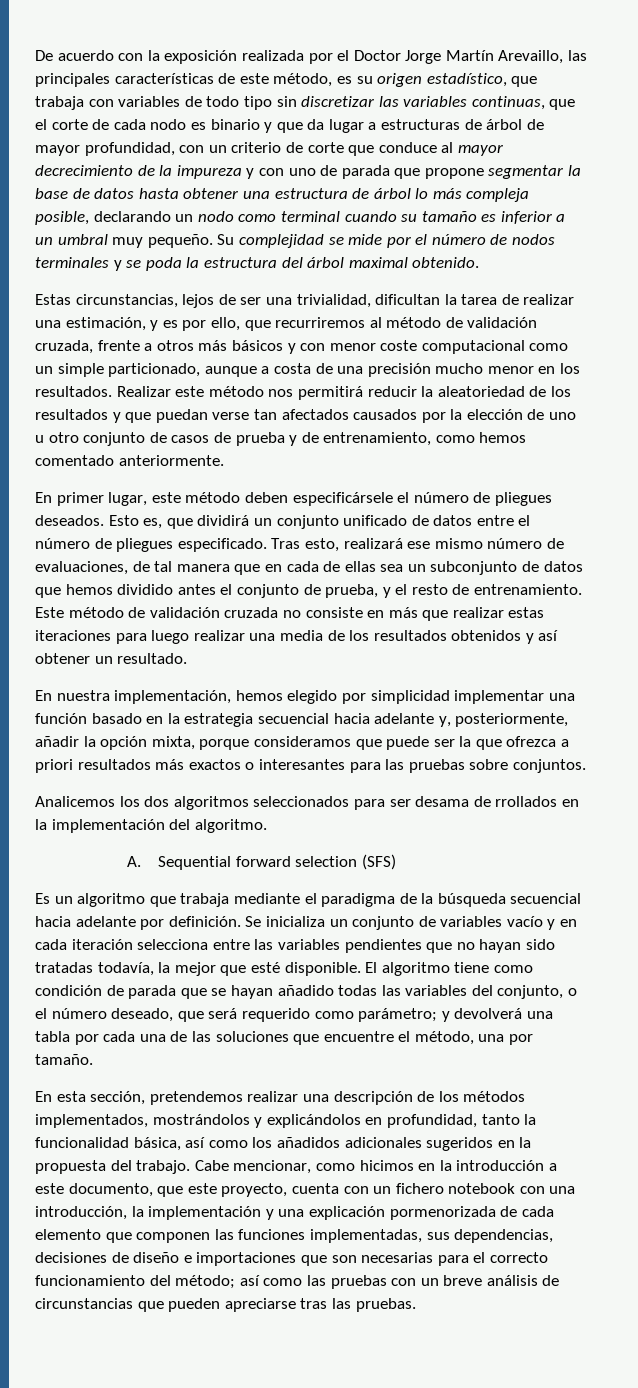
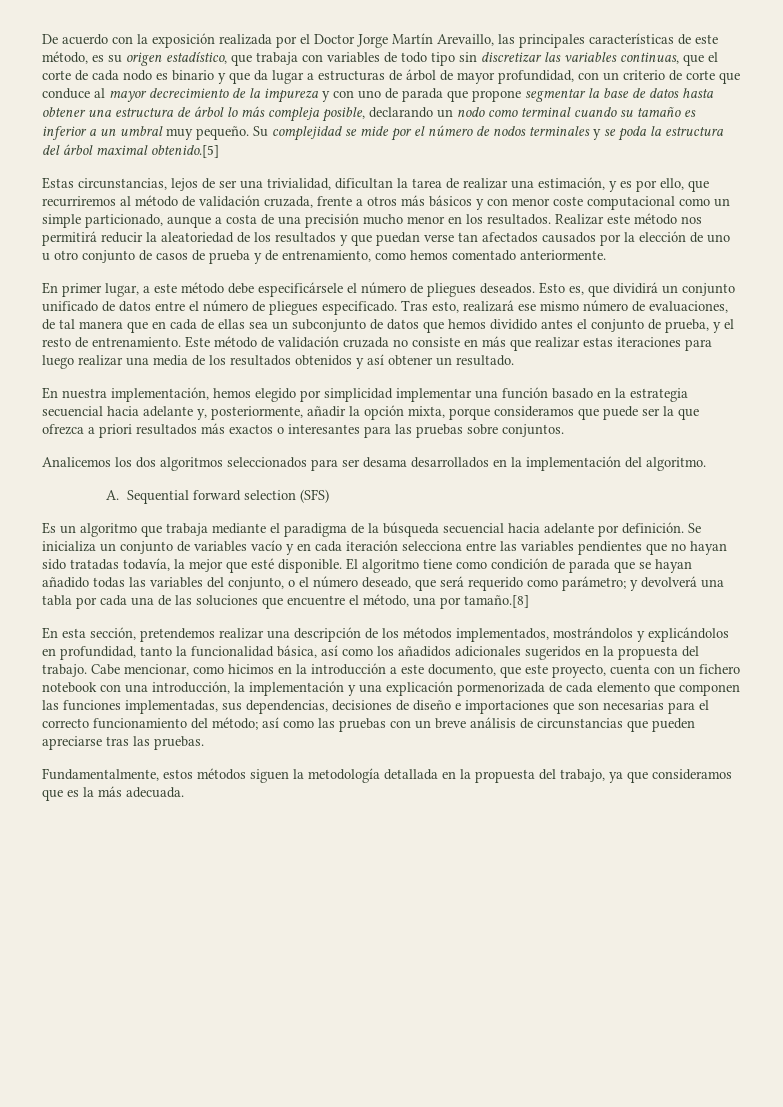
[412,257,480,268] obtenido. -> [151,145,219,158] obtenido.[5]
[151,492,288,503] este método deben -> [143,282,254,294] a este método debe
[473,796,558,807] de rrollados -> [411,457,489,468] desarrollados
[35,1054,93,1065] tamaño. -> [464,595,529,608] tamaño.[8]
(416, 1305) none -> [42,768,732,783] [42,786,184,801] // Fundamentalmente, estos métodos siguen la metodología detallada en la propuesta del trabajo, ya que consideramos que es la más adecuada.

